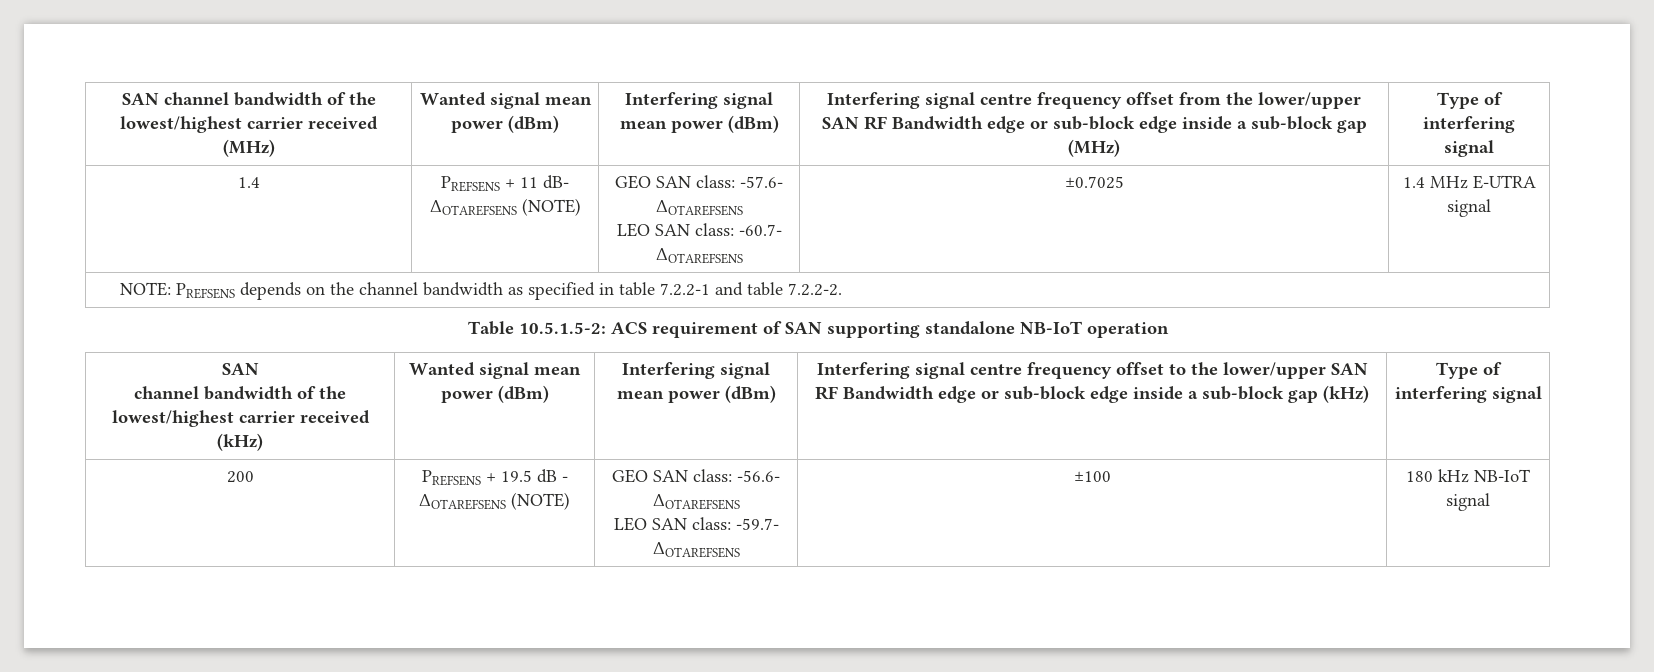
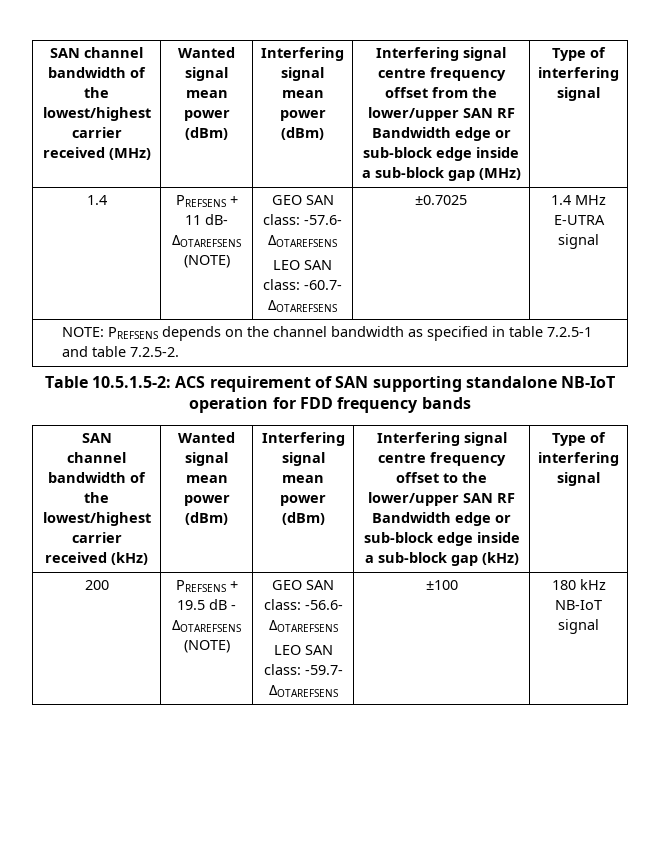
[659,283,710,296] 7.2.2-1 -> [546,327,592,337] 7.2.5-1
[787,283,842,296] 7.2.2-2. -> [129,347,179,357] 7.2.5-2.
(1169, 330) none -> [272,397,471,413] for FDD frequency bands

